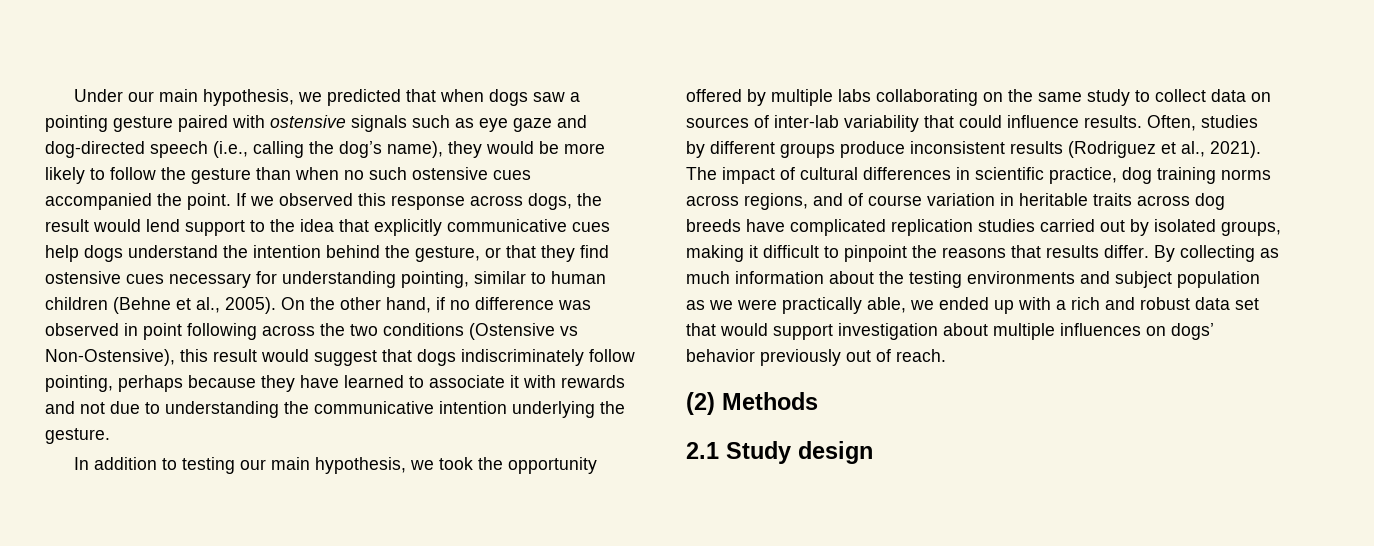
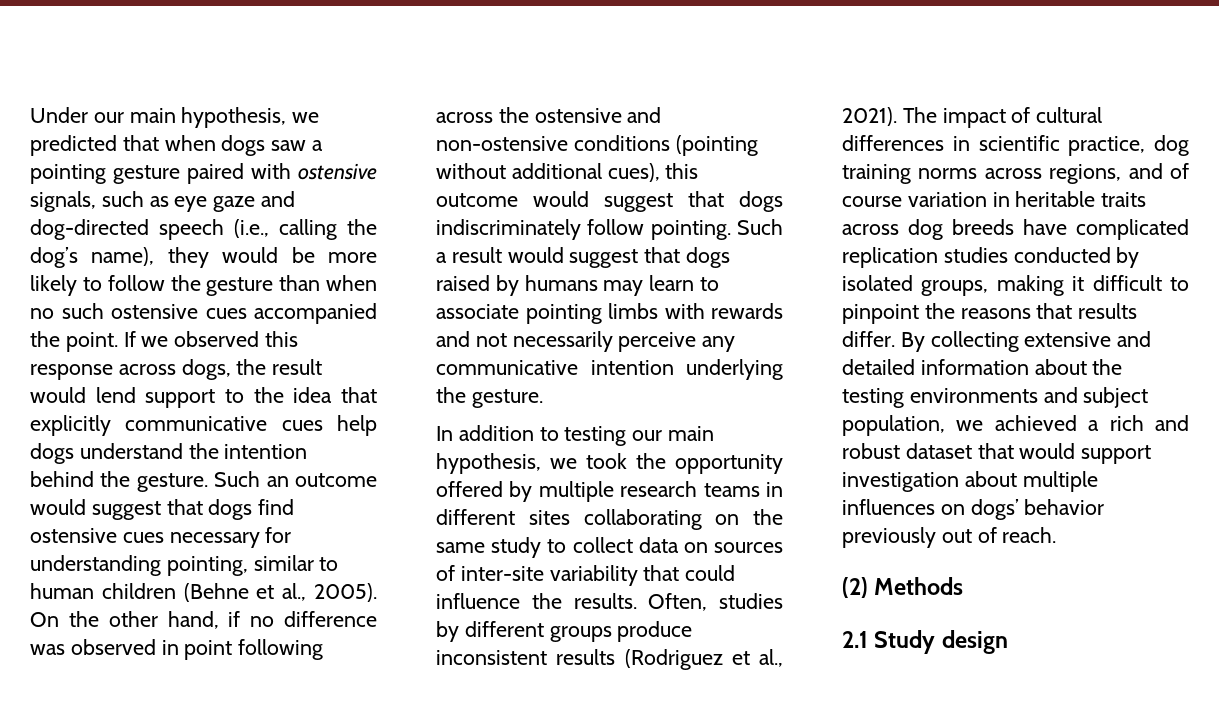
[351,115,407,132] signals -> [30,191,96,212] signals,
[415,245,575,262] gesture, or that they -> [136,471,377,492] [30,499,253,520] gesture. Such an outcome would suggest that dogs
[350,323,578,340] [45,349,257,366] two conditions (Ostensive vs Non-Ostensive), this result -> [534,107,662,123] [436,135,758,156] [436,163,699,182] [436,193,518,207] ostensive and non-ostensive conditions (pointing without additional cues), this outcome
[45,375,625,392] [45,401,309,418] pointing, perhaps because they have learned to associate it with rewards and not due to understanding the -> [650,219,783,240] [436,247,731,268] [436,275,720,296] [436,303,783,324] [436,331,736,352] pointing. Such a result would suggest that dogs raised by humans may learn to associate pointing limbs with rewards and not necessarily perceive any
[838,89,871,102] labs -> [620,481,783,497] [436,509,570,525] research teams in different sites
[774,115,839,128] inter-lab -> [460,566,544,581] inter-site
(1079, 121) none -> [531,593,562,609] the
[1040,219,1125,232] carried out -> [1013,247,1111,263] conducted
[1260,248,1279,258] [686,271,730,284] as much -> [1024,331,1152,347] [842,359,915,375] extensive and detailed
[1177,271,1260,288] [686,297,1051,314] population as we were practically able, we ended up with -> [842,415,1077,436] population, we achieved
[1195,297,1259,310] data set -> [905,443,972,459] dataset

